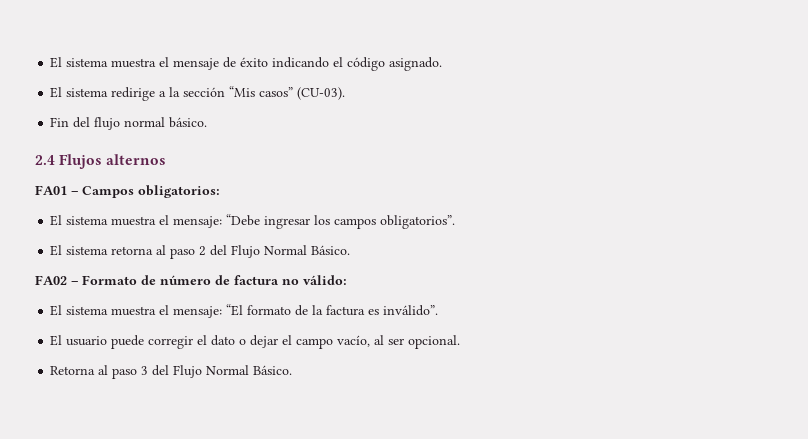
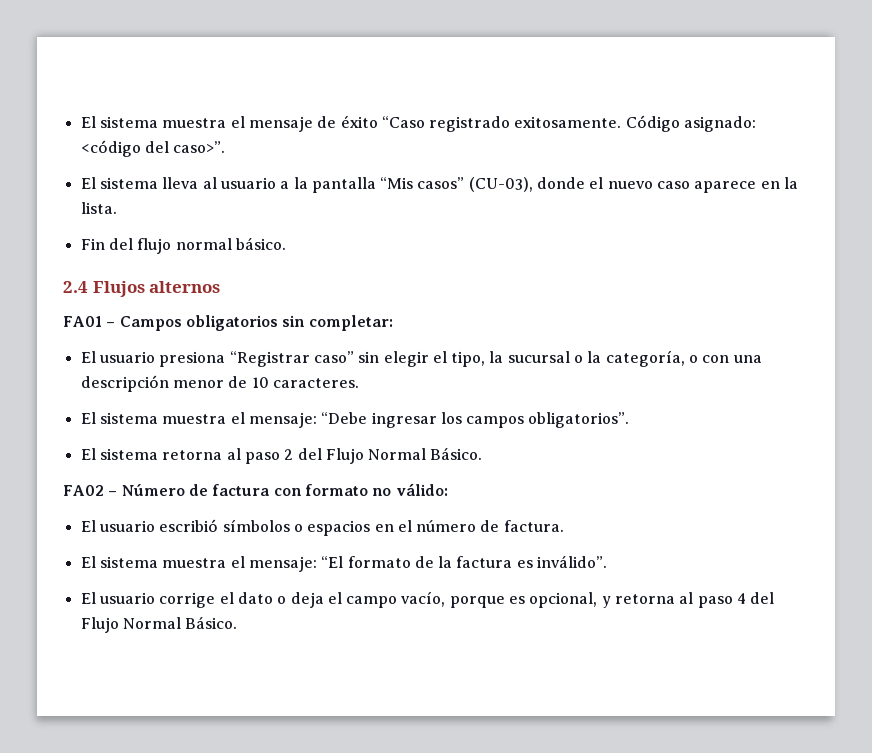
[272,57,443,71] [50,87,156,101] indicando el código asignado. // El sistema redirige -> [381,115,757,132] [80,140,226,157] [80,177,276,189] “Caso registrado exitosamente. Código asignado: <código del caso>”. // El sistema lleva al usuario
[183,87,226,97] sección -> [311,177,376,193] pantalla
[297,87,346,100] (CU-03). -> [468,177,799,193] [80,202,117,214] (CU-03), donde el nuevo caso aparece en la lista.
[138,185,220,198] obligatorios: -> [185,315,393,331] [80,350,762,367] [80,375,359,392] obligatorios sin completar: // El usuario presiona “Registrar caso” sin elegir el tipo, la sucursal o la categoría, o con una descripción menor de 10 caracteres.
[82,275,347,285] Formato de número de factura no válido: -> [121,483,448,496] [80,519,564,536] Número de factura con formato no válido: // El usuario escribió símbolos o espacios en el número de factura.
[111,335,194,349] puede corregir -> [159,592,216,608] corrige
[250,335,279,348] dejar -> [290,592,324,608] deja
[374,335,461,349] [50,365,149,379] al ser opcional. // Retorna al paso 3 -> [449,592,747,608] porque es opcional, y retorna al paso 4

